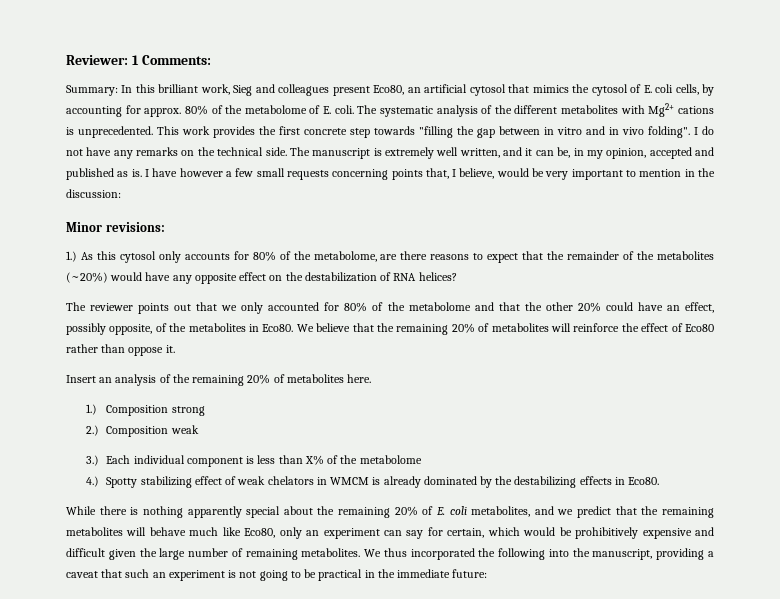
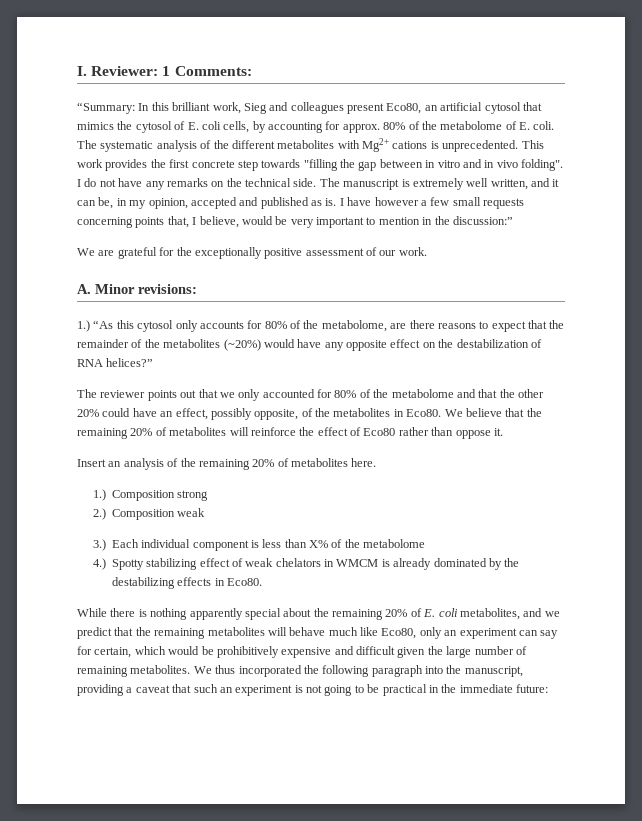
(66, 60) none -> [77,66,87,76] I.
[66,85,118,96] Summary: -> [77,102,135,114] “Summary:
[66,189,121,198] discussion: // -> [452,216,513,225] [77,247,427,259] [77,284,91,294] discussion:” // We are grateful for the exceptionally positive assessment of our work. // A.
[80,252,93,260] As -> [93,320,114,329] “As
[418,272,457,281] helices? -> [106,358,154,367] helices?”
(546, 554) none -> [371,665,423,677] paragraph

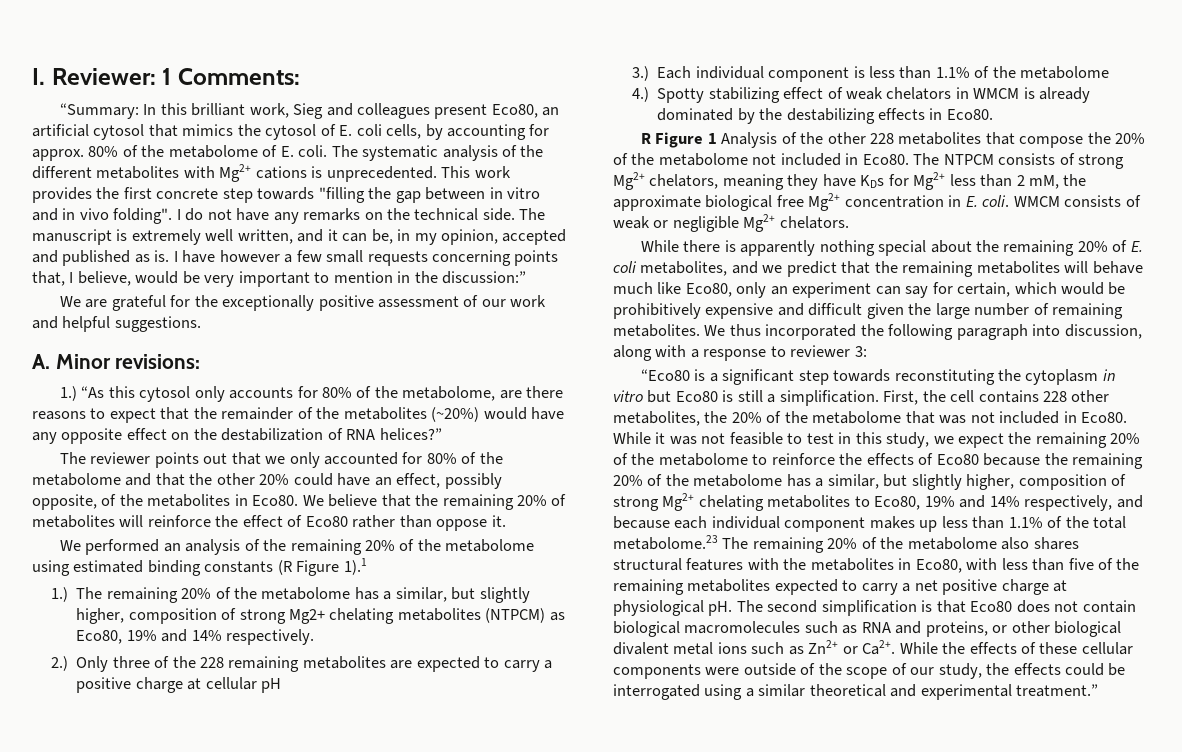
[398,247,427,256] work. -> [510,295,547,307] [32,316,201,332] work and helpful suggestions.
[77,459,106,467] Insert -> [59,539,160,555] We performed
[291,458,377,467] [92,489,209,501] [92,508,206,520] metabolites here. // 1.) Composition strong // 2.) Composition weak -> [417,539,535,552] [32,558,367,576] [50,587,530,603] [76,608,565,624] [76,629,314,645] [50,656,553,672] [76,677,281,693] the metabolome using estimated binding constants (R Figure 1).1 // 1.) The remaining 20% of the metabolome has a similar, but slightly higher, composition of strong Mg2+ chelating metabolites (NTPCM) as Eco80, 19% and 14% respectively. // 2.) Only three of the 228 remaining metabolites are expected to carry a positive charge at cellular pH
[309,540,329,548] X% -> [935,67,970,78] 1.1%
(262, 582) none -> [640,132,1146,148] [613,153,1125,169] [613,172,1087,190] [613,193,1141,211] [613,214,849,232] // R Figure 1 Analysis of the other 228 metabolites that compose the 20% of the metabolome not included in Eco80. The NTPCM consists of strong Mg2+ chelators, meaning they have KDs for Mg2+ less than 2 mM, the approximate biological free Mg2+ concentration in E. coli. WMCM consists of weak or negligible Mg2+ chelators.
[150,608,243,620] nothing apparently -> [740,240,875,256] apparently nothing
[446,665,523,677] [77,684,548,696] the manuscript, providing a caveat that such an experiment is not going to be practical in the immediate future: -> [1064,324,1142,339] [613,345,867,361] [640,369,1116,385] [613,390,1110,406] [613,411,1128,426] [613,432,1141,448] [613,453,1144,469] [613,474,1127,490] [613,493,1143,511] [613,516,1127,532] [613,535,1079,553] [613,558,1140,573] [613,579,1068,595] [613,600,1136,616] [613,621,1122,637] [613,640,1133,655] [613,663,1126,679] [613,684,1099,700] discussion, along with a response to reviewer 3: // “Eco80 is a significant step towards reconstituting the cytoplasm in vitro but Eco80 is still a simplification. First, the cell contains 228 other metabolites, the 20% of the metabolome that was not included in Eco80. While it was not feasible to test in this study, we expect the remaining 20% of the metabolome to reinforce the effects of Eco80 because the remaining 20% of the metabolome has a similar, but slightly higher, composition of strong Mg2+ chelating metabolites to Eco80, 19% and 14% respectively, and because each individual component makes up less than 1.1% of the total metabolome.23 The remaining 20% of the metabolome also shares structural features with the metabolites in Eco80, with less than five of the remaining metabolites expected to carry a net positive charge at physiological pH. The second simplification is that Eco80 does not contain biological macromolecules such as RNA and proteins, or other biological divalent metal ions such as Zn2+ or Ca2+. While the effects of these cellular components were outside of the scope of our study, the effects could be interrogated using a similar theoretical and experimental treatment.”

